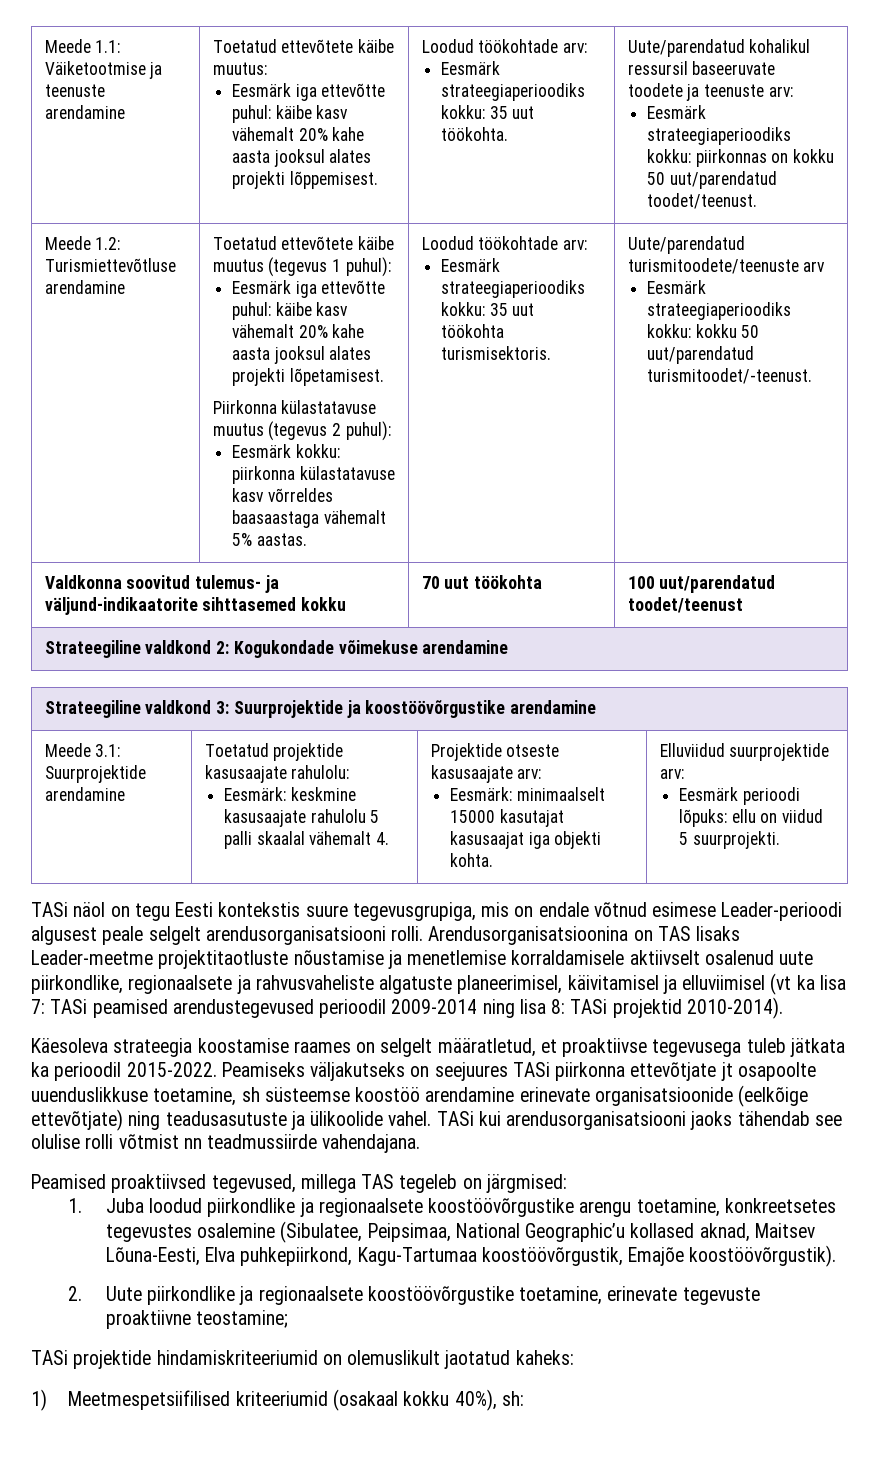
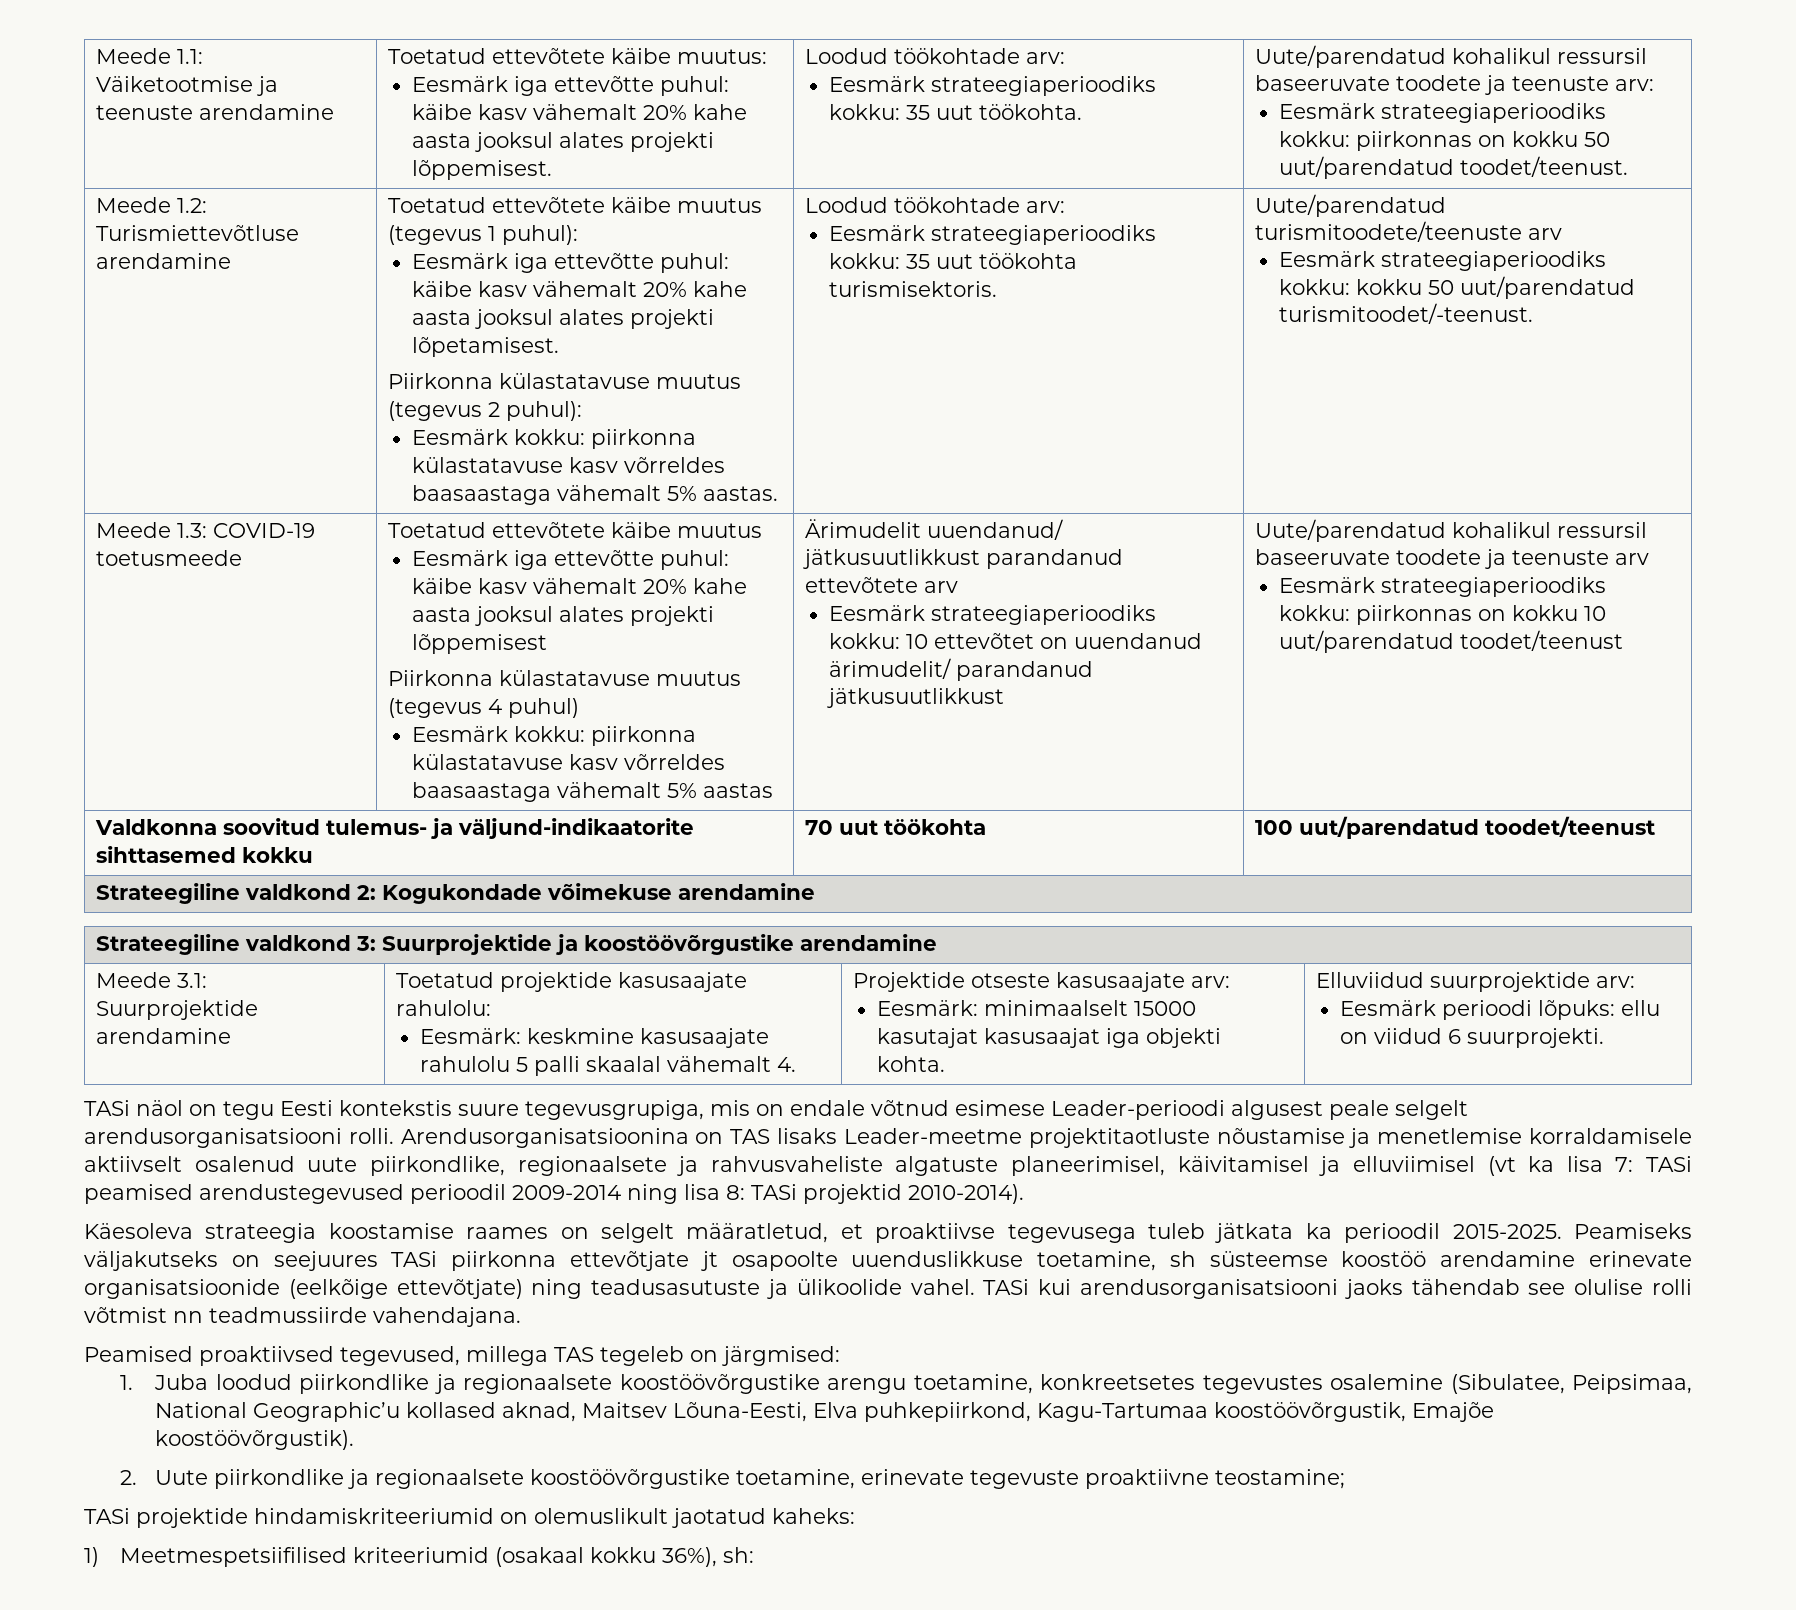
(812, 376) none -> [96,522,316,538] [96,550,243,566] [388,522,763,538] [411,550,729,570] [411,578,747,594] [411,606,714,626] [411,634,547,654] [388,670,742,686] [388,698,580,718] [411,726,696,746] [411,754,725,770] [411,782,773,802] [805,519,1064,540] [803,549,1124,569] [805,577,959,593] [828,605,1156,625] [828,633,1202,649] [828,658,1093,681] [826,688,1004,708] [1255,519,1648,542] [1255,549,1650,569] [1278,577,1606,597] [1278,605,1606,625] [1278,630,1623,653] // Meede 1.3: COVID-19 toetusmeede | Toetatud ettevõtete käibe muutus // Eesmärk iga ettevõtte puhul: käibe kasv vähemalt 20% kahe aasta jooksul alates projekti lõppemisest // Piirkonna külastatavuse muutus (tegevus 4 puhul) // Eesmärk kokku: piirkonna külastatavuse kasv võrreldes baasaastaga vähemalt 5% aastas | Ärimudelit uuendanud/ jätkusuutlikkust parandanud ettevõtete arv // Eesmärk strateegiaperioodiks kokku: 10 ettevõtet on uuendanud ärimudelit/ parandanud jätkusuutlikkust | Uute/parendatud kohalikul ressursil baseeruvate toodete ja teenuste arv // Eesmärk strateegiaperioodiks kokku: piirkonnas on kokku 10 uut/parendatud toodet/teenust
[678,832,688,845] 5 -> [1447,1029,1461,1044] 6
[126,1062,217,1077] 2015-2022. -> [1452,1224,1562,1239] 2015-2025.
[454,1389,497,1411] 40%), -> [661,1547,717,1567] 36%),

